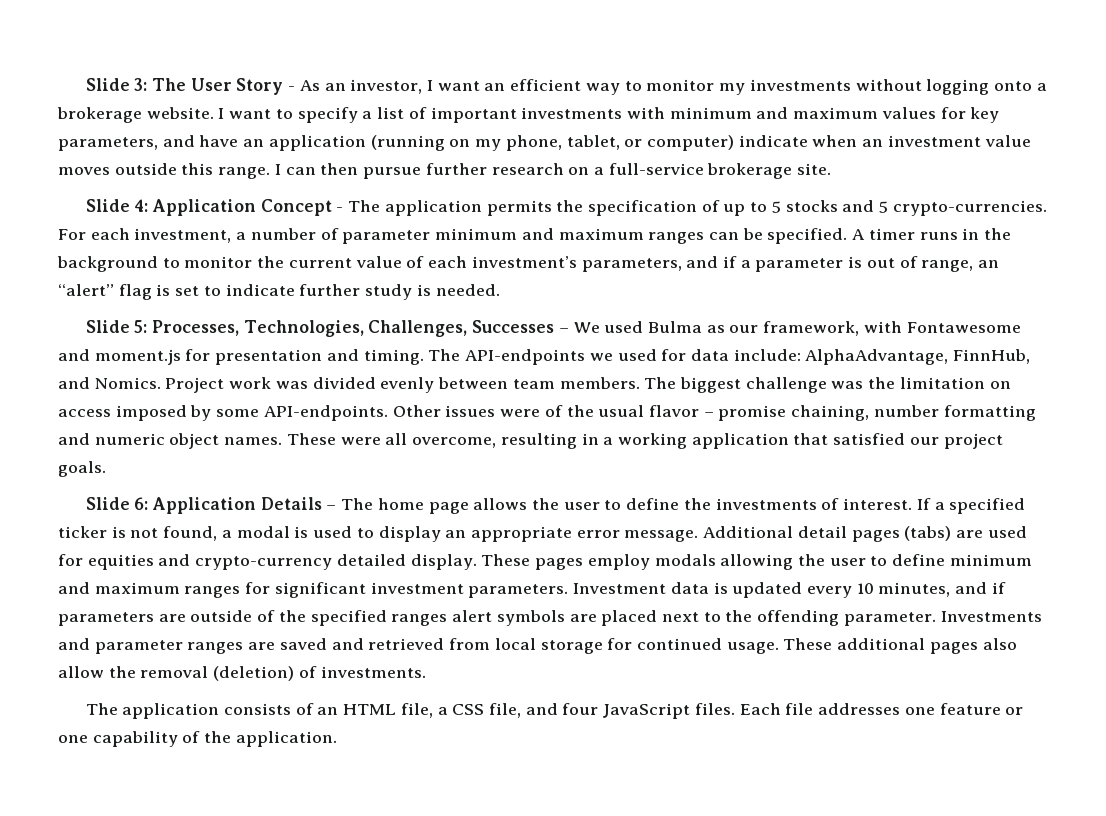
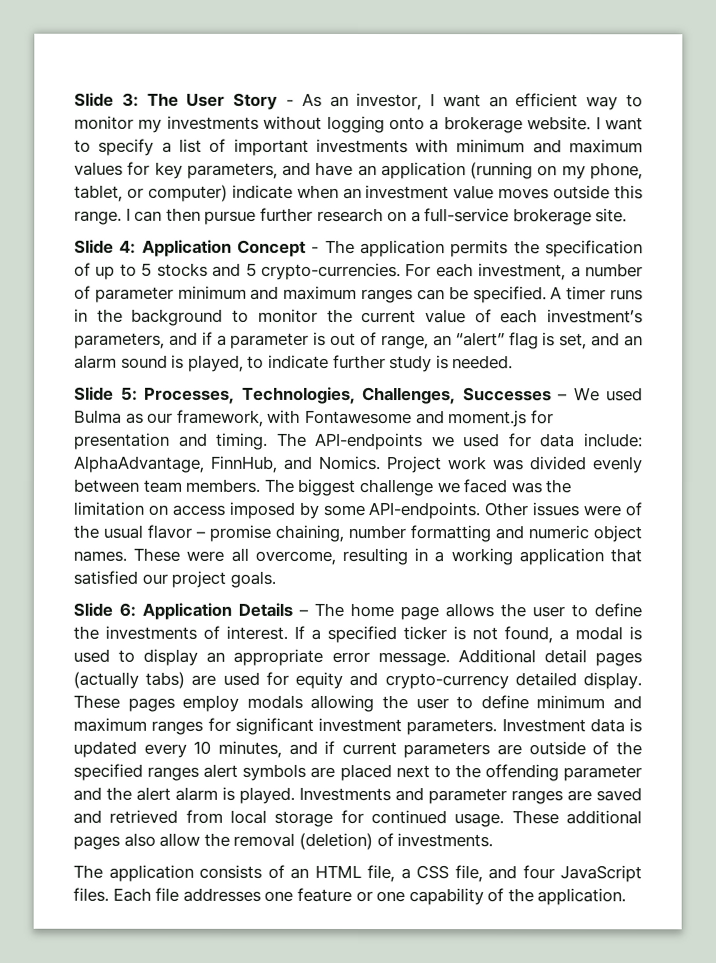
[175,286,200,296] set -> [559,332,643,350] [74,354,244,372] set, and an alarm sound is played,
(827, 385) none -> [436,479,509,494] we faced
[904,526,952,541] (tabs) -> [73,671,186,689] (actually tabs)
[87,554,154,570] equities -> [295,671,344,689] equity
(1006, 588) none -> [341,741,397,756] current
[843,612,936,626] parameter. -> [563,765,643,782] [73,786,295,804] parameter and the alert alarm is played.

